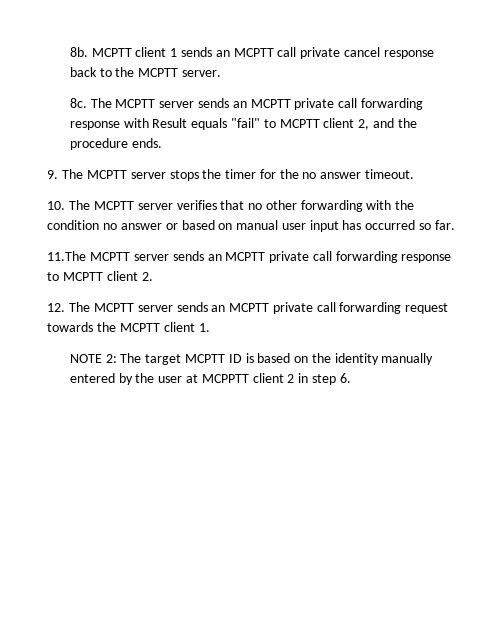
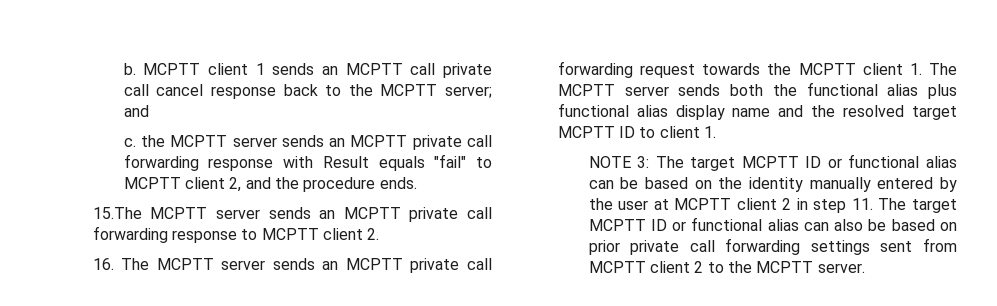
[69,47,88,57] 8b. -> [123,63,136,75] b.
(341, 53) none -> [123,84,149,96] call
[182,70,222,77] [69,98,112,108] server. // 8c. The -> [445,86,492,98] [123,105,149,117] [123,135,165,147] server; and // c. the
[47,169,415,181] [47,200,415,212] [47,220,455,232] [47,251,87,261] 9. The MCPTT server stops the timer for the no answer timeout. // 10. The MCPTT server verifies that no other forwarding with the condition no answer or based on manual user input has occurred so far. // 11.The -> [92,207,142,219] 15.The
[47,303,66,312] 12. -> [92,258,114,270] 16.
(210, 327) none -> [929,63,957,75] [557,82,957,99] [557,103,957,120] [557,126,717,138] The MCPTT server sends both the functional alias plus functional alias display name and the resolved target MCPTT ID to client 1.
[105,353,254,365] 2: The target MCPTT ID is -> [637,154,957,171] [588,177,639,189] 3: The target MCPTT ID or functional alias can be
[201,374,249,383] MCPPTT -> [674,198,732,210] MCPTT
[339,373,351,383] 6. -> [851,198,958,213] [588,217,957,231] [588,238,957,255] [588,261,865,273] 11. The target MCPTT ID or functional alias can also be based on prior private call forwarding settings sent from MCPTT client 2 to the MCPTT server.

